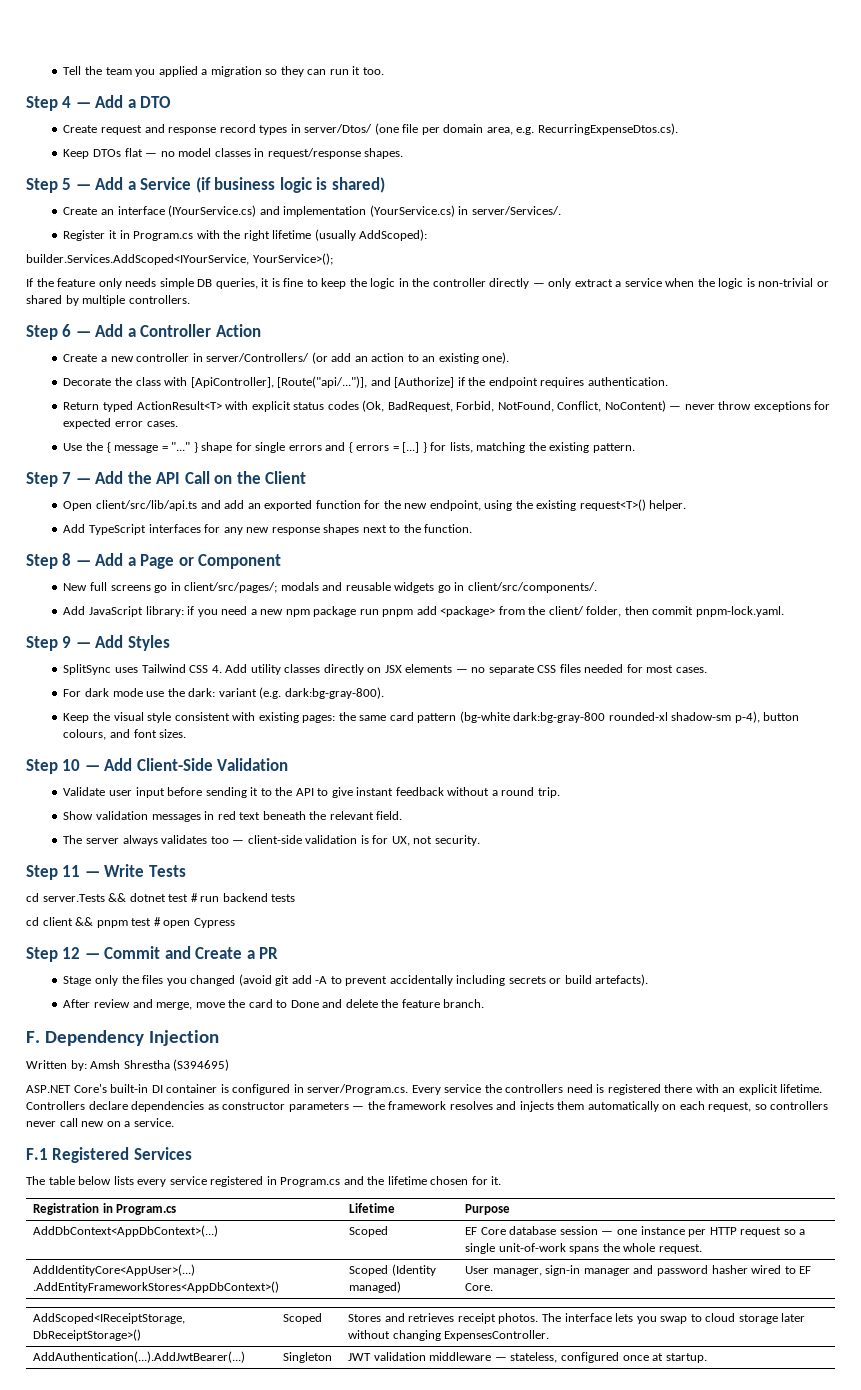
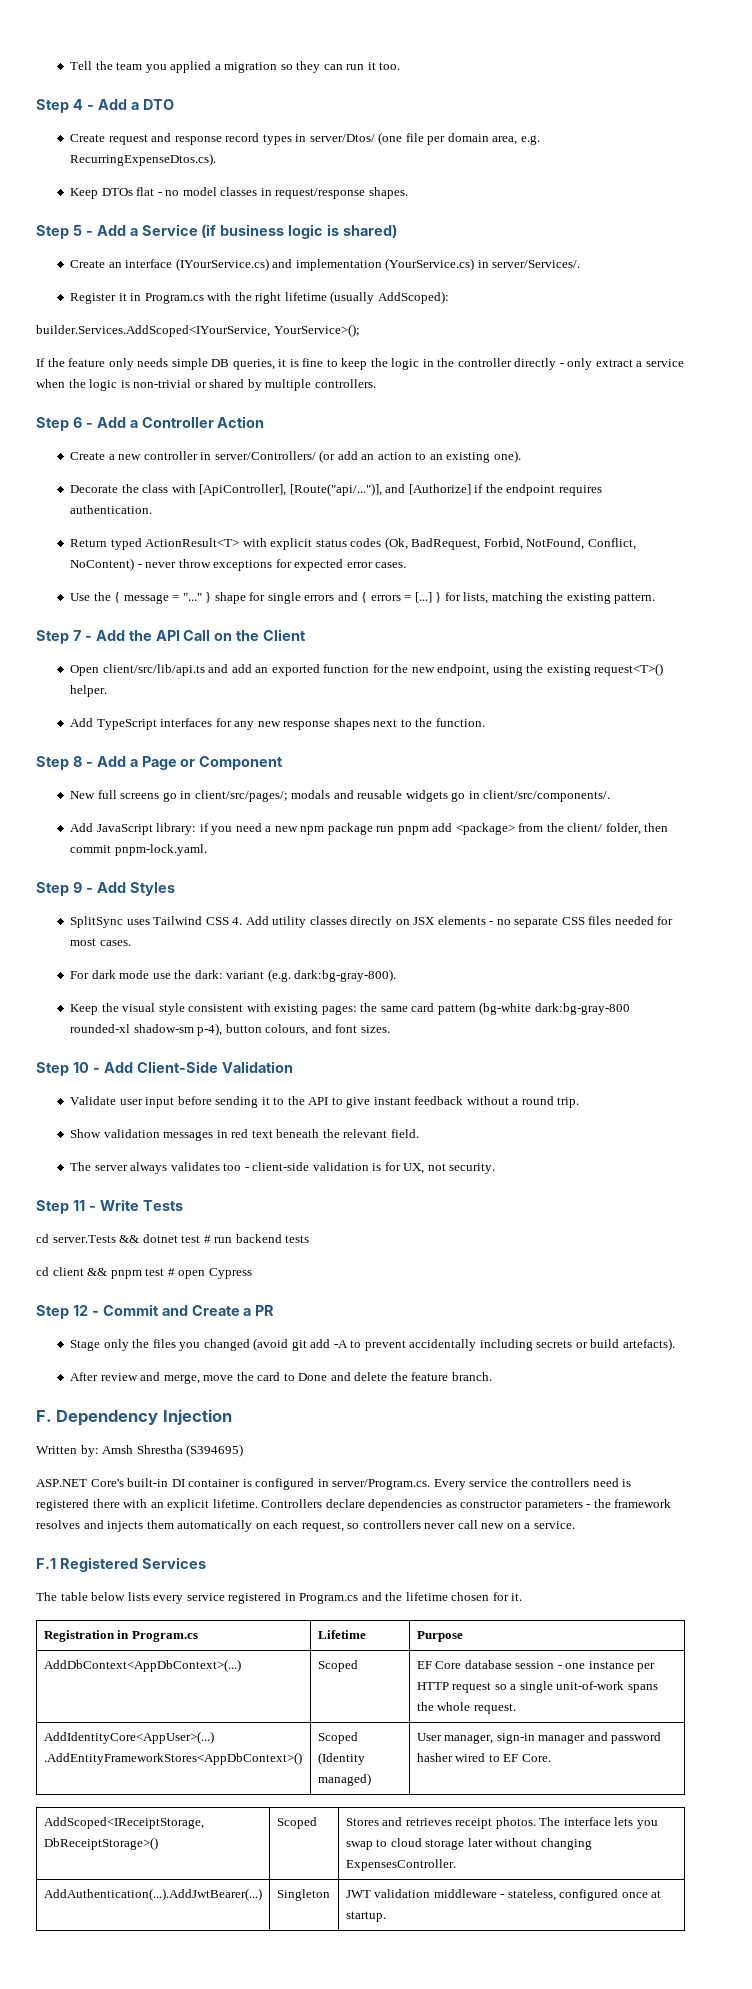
[75,102,91,108] — -> [86,105,94,110] -
[145,153,158,157] — -> [157,192,162,196] -
[75,184,91,190] — -> [85,231,93,236] -
[532,283,545,287] — -> [559,363,564,367] -
[75,331,91,337] — -> [85,423,93,428] -
[669,406,682,410] — -> [137,564,142,568] -
[75,478,91,484] — -> [84,636,92,641] -
[75,560,91,566] — -> [85,762,93,767] -
[75,642,91,648] — -> [85,888,93,893] -
[455,669,468,673] — -> [489,921,494,925] -
[84,765,100,771] — -> [92,1068,100,1073] -
[232,840,245,844] — -> [244,1167,249,1171] -
[84,871,100,877] — -> [88,1206,96,1211] -
[84,953,100,959] — -> [91,1311,99,1316] -
[352,1106,365,1110] — -> [586,1504,591,1508] -
[601,1231,614,1235] — -> [557,1665,562,1669] -
[494,1357,507,1361] — -> [500,1894,505,1898] -

